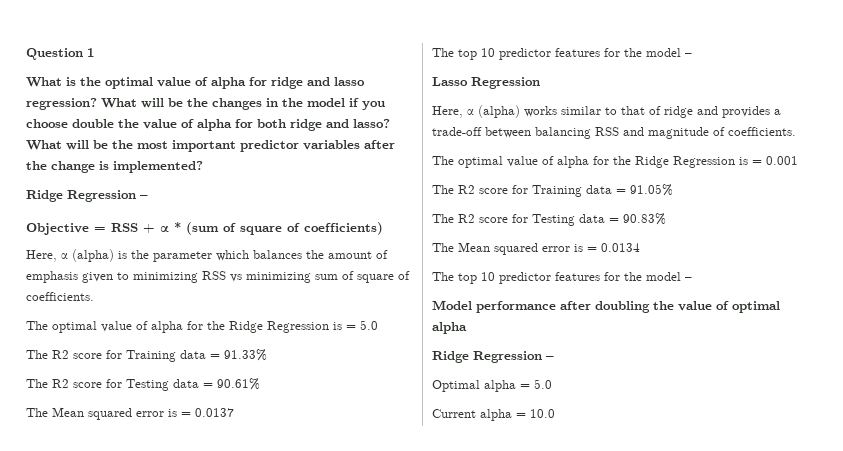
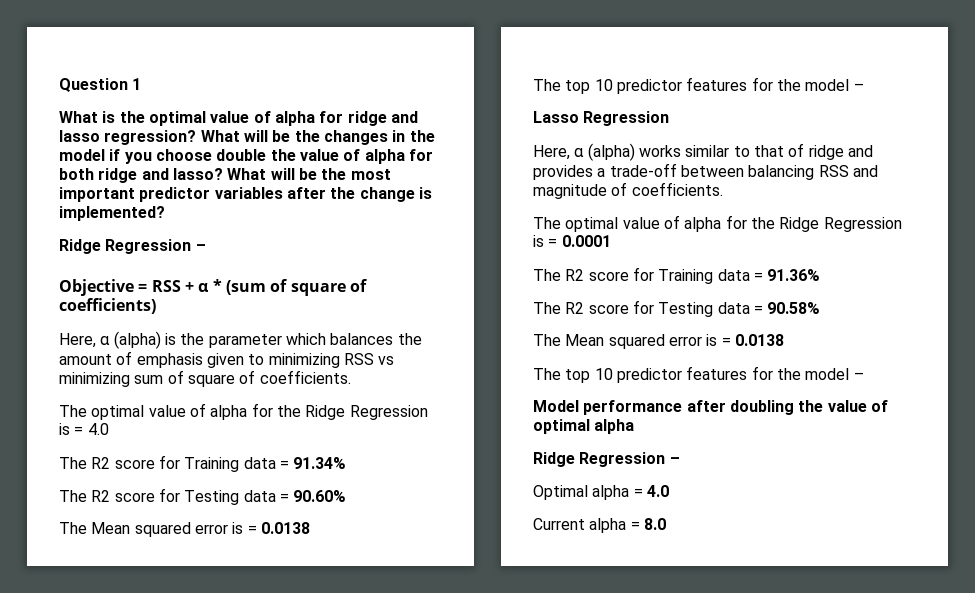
[360,320,378,330] [26,349,267,362] [26,378,260,391] [26,407,234,420] 5.0 // The R2 score for Training data = 91.33% // The R2 score for Testing data = 90.61% // The Mean squared error is = 0.0137 -> [87,423,109,435] [59,455,347,472] [59,488,347,505] [59,522,310,537] 4.0 // The R2 score for Training data = 91.34% // The R2 score for Testing data = 90.60% // The Mean squared error is = 0.0138
[766,156,798,165] [432,184,673,197] [432,213,666,226] [432,242,640,255] 0.001 // The R2 score for Training data = 91.05% // The R2 score for Testing data = 90.83% // The Mean squared error is = 0.0134 -> [561,235,611,247] [533,267,821,284] [533,300,821,317] [533,334,784,349] 0.0001 // The R2 score for Training data = 91.36% // The R2 score for Testing data = 90.58% // The Mean squared error is = 0.0138
[534,379,552,389] 5.0 -> [646,485,669,497] 4.0
[530,409,555,418] 10.0 -> [643,518,666,530] 8.0

